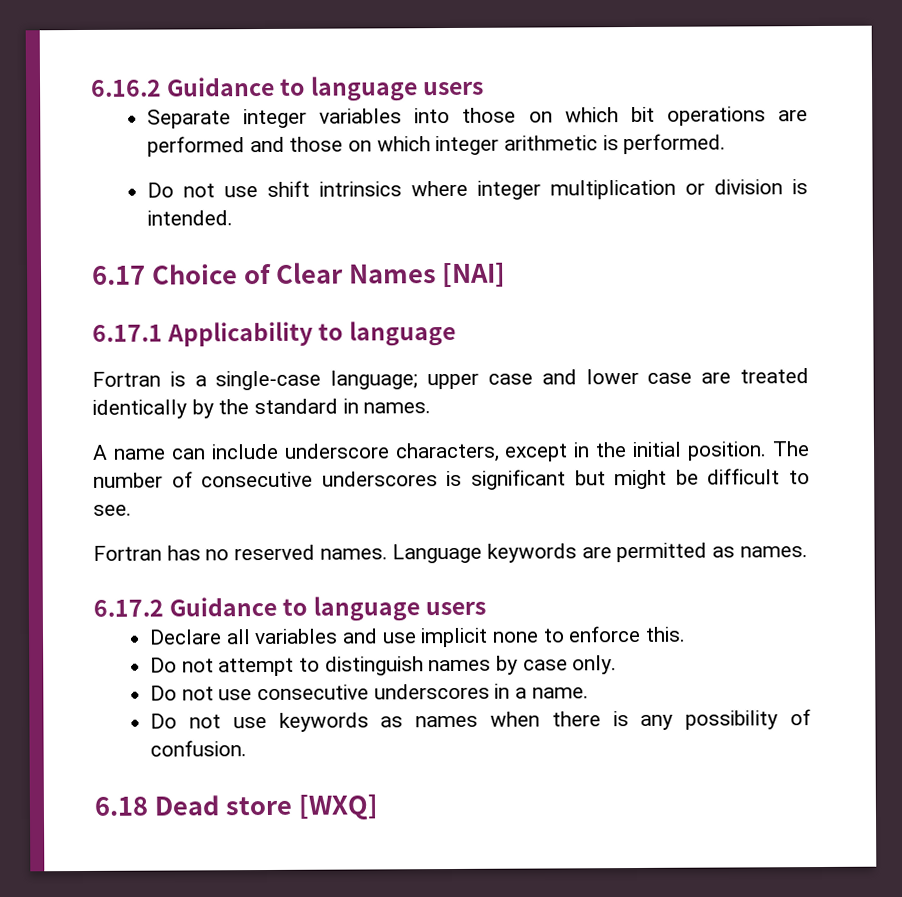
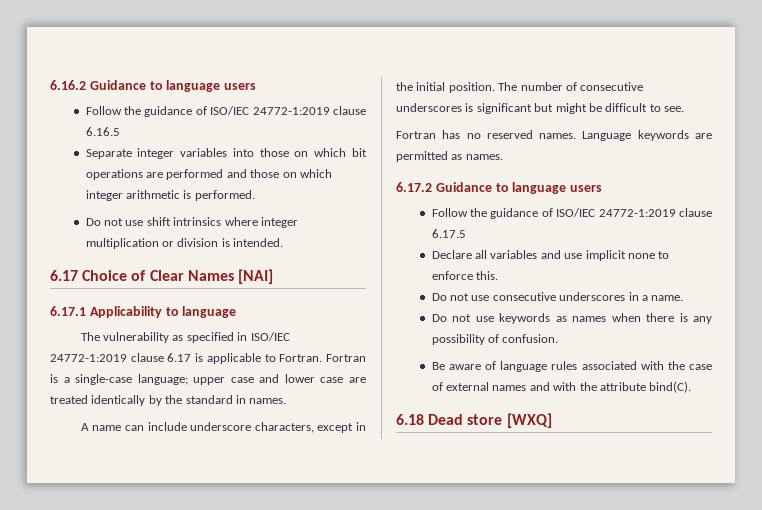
(484, 88) none -> [85,106,366,117] [85,127,120,136] // Follow the guidance of ISO/IEC 24772-1:2019 clause 6.16.5
(456, 333) none -> [80,332,290,343] [50,353,323,364] The vulnerability as specified in ISO/IEC 24772-1:2019 clause 6.17 is applicable to Fortran.
(486, 608) none -> [431,208,712,219] [431,229,466,238] // Follow the guidance of ISO/IEC 24772-1:2019 clause 6.17.5
[150,655,618,677] // Do not attempt to distinguish names by case only. -> (499, 275) none
(248, 748) none -> [431,361,712,372] [431,381,692,393] // Be aware of language rules associated with the case of external names and with the attribute bind(C).

